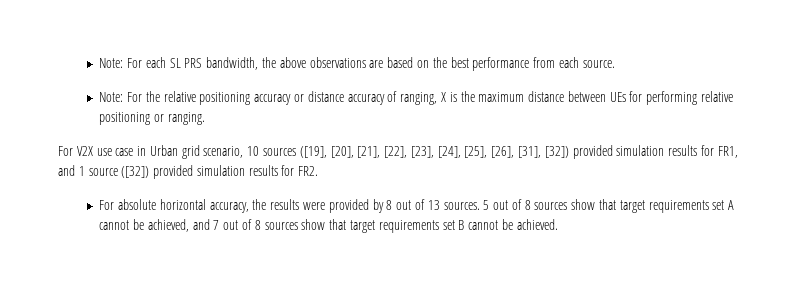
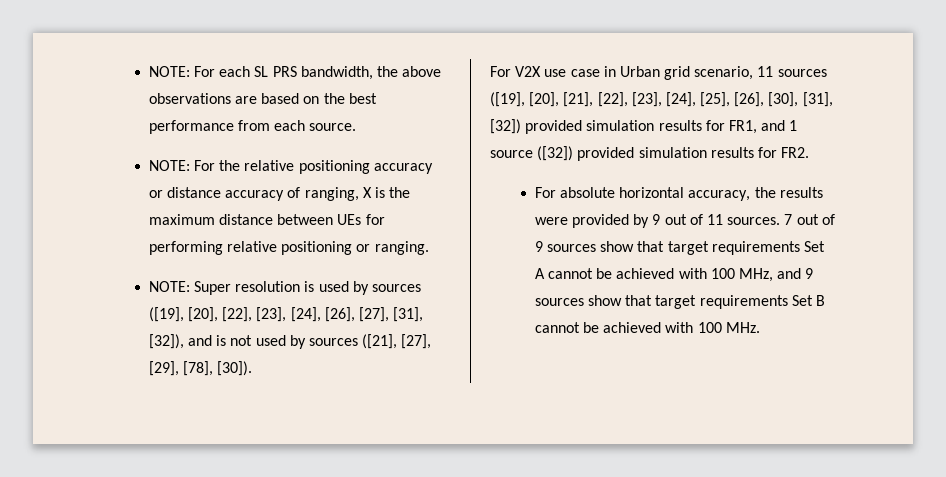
[99,58,124,68] Note: -> [148,66,190,77] NOTE:
[99,92,124,102] Note: -> [148,160,190,171] NOTE:
(205, 118) none -> [148,281,421,295] [148,307,424,322] [148,334,432,349] [148,361,253,376] // NOTE: Super resolution is used by sources ([19], [20], [22], [23], [24], [26], [27], [31], [32]), and is not used by sources ([21], [27], [29], [78], [30]).
[247,146,260,156] 10 -> [757,66,774,77] 11
(515, 152) none -> [768,92,799,107] [30],
[386,199,725,213] 8 out of 13 sources. 5 out of 8 sources show that target requirements set -> [652,214,835,225] [534,241,825,255] 9 out of 11 sources. 7 out of 9 sources show that target requirements Set
[147,219,455,233] achieved, and 7 out of 8 sources show that target requirements set -> [616,268,814,282] [534,295,813,309] achieved with 100 MHz, and 9 sources show that target requirements Set
[516,219,558,230] achieved. -> [603,322,760,333] achieved with 100 MHz.

